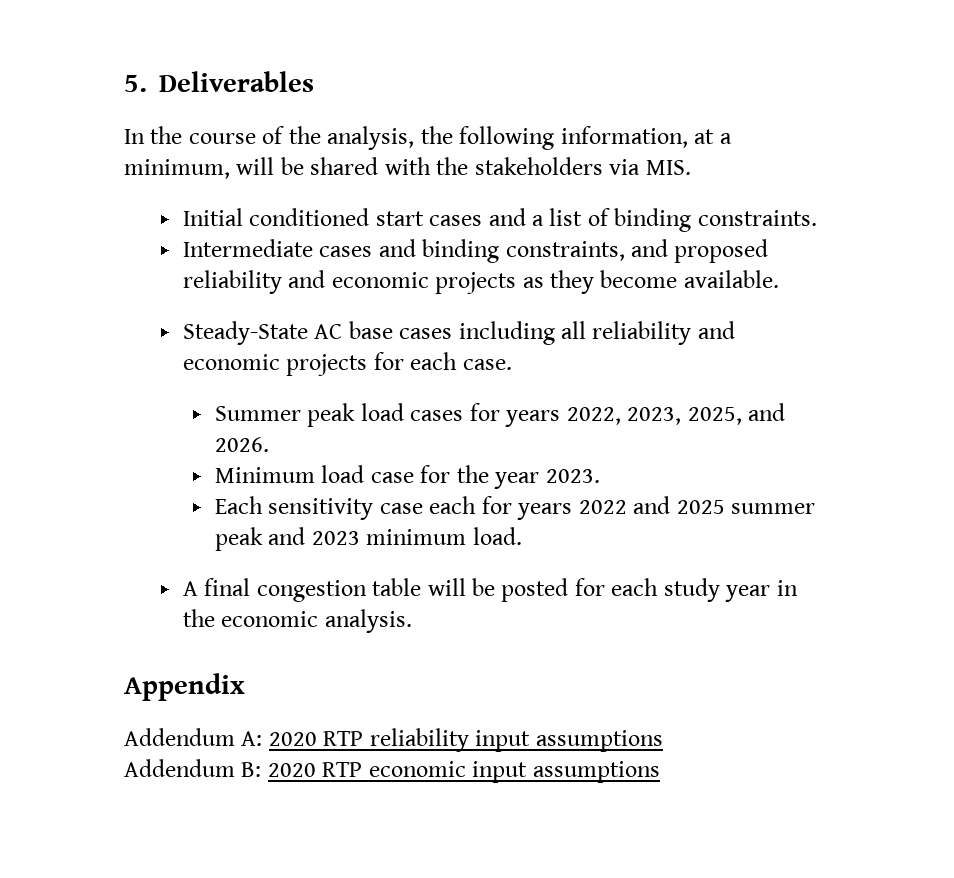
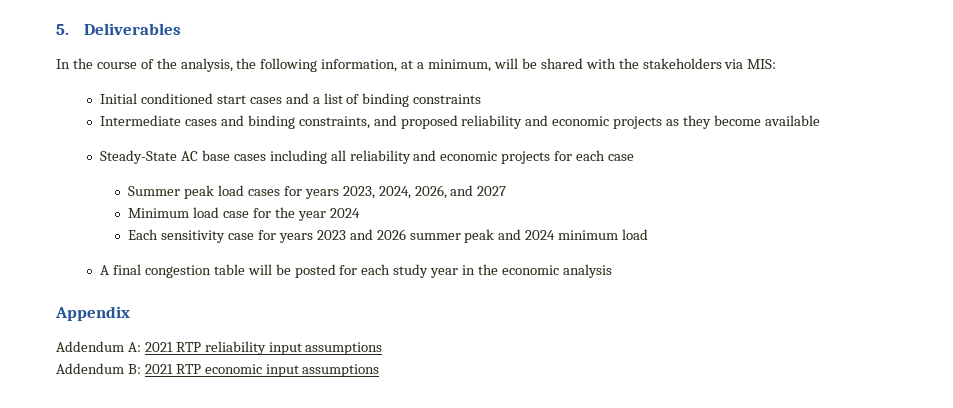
[645,160,691,175] MIS. -> [747,59,777,69] MIS:
[697,210,817,226] constraints. -> [413,94,482,104] constraints
[683,270,779,288] available. -> [764,115,820,126] available
[462,359,512,370] case. -> [608,154,635,161] case
[566,403,786,425] [214,437,269,452] 2022, 2023, 2025, and 2026. -> [342,185,507,199] 2023, 2024, 2026, and 2027
[545,469,600,483] 2023. -> [329,208,360,218] 2024
[429,496,816,520] [214,527,522,551] each for years 2022 and 2025 summer peak and 2023 minimum load. -> [257,229,649,243] for years 2023 and 2026 summer peak and 2024 minimum load
[324,609,412,633] analysis. -> [562,264,612,278] analysis
[268,732,317,746] 2020 -> [144,342,173,352] 2021
[267,763,316,777] 2020 -> [144,364,173,374] 2021

